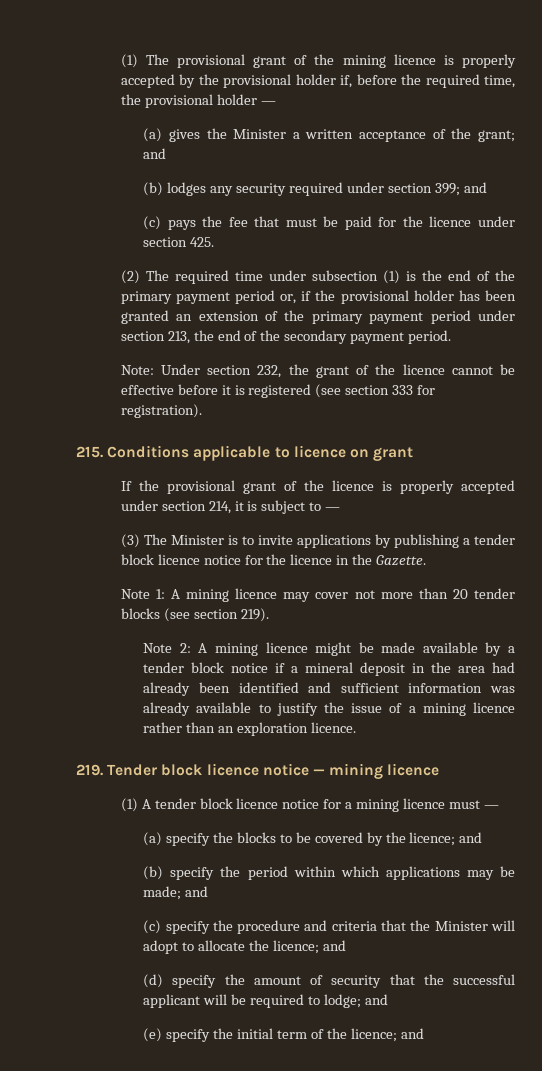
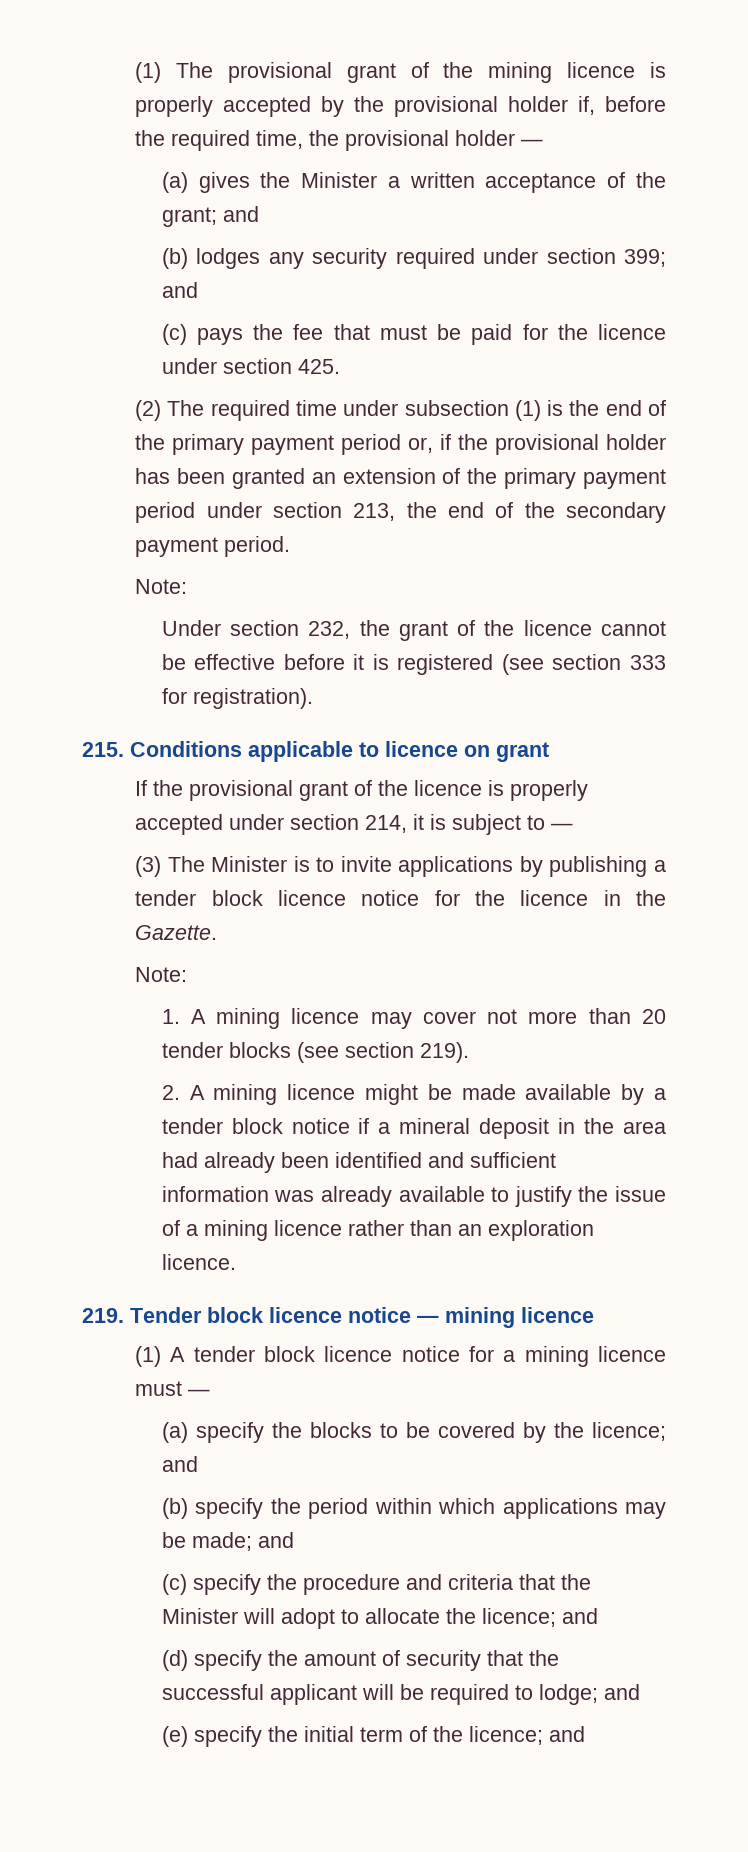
(154, 370) none -> (188, 586) //
[120,589,165,599] Note 1: -> [135,967,188,982] [161,1009,180,1024] Note: // 1.
[143,643,191,653] Note 2: -> [161,1085,180,1100] 2.

